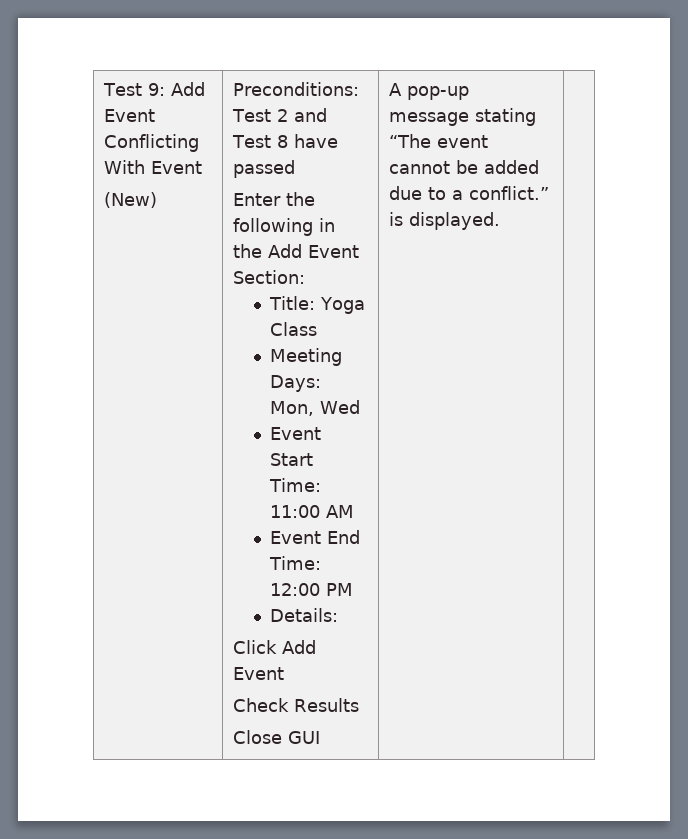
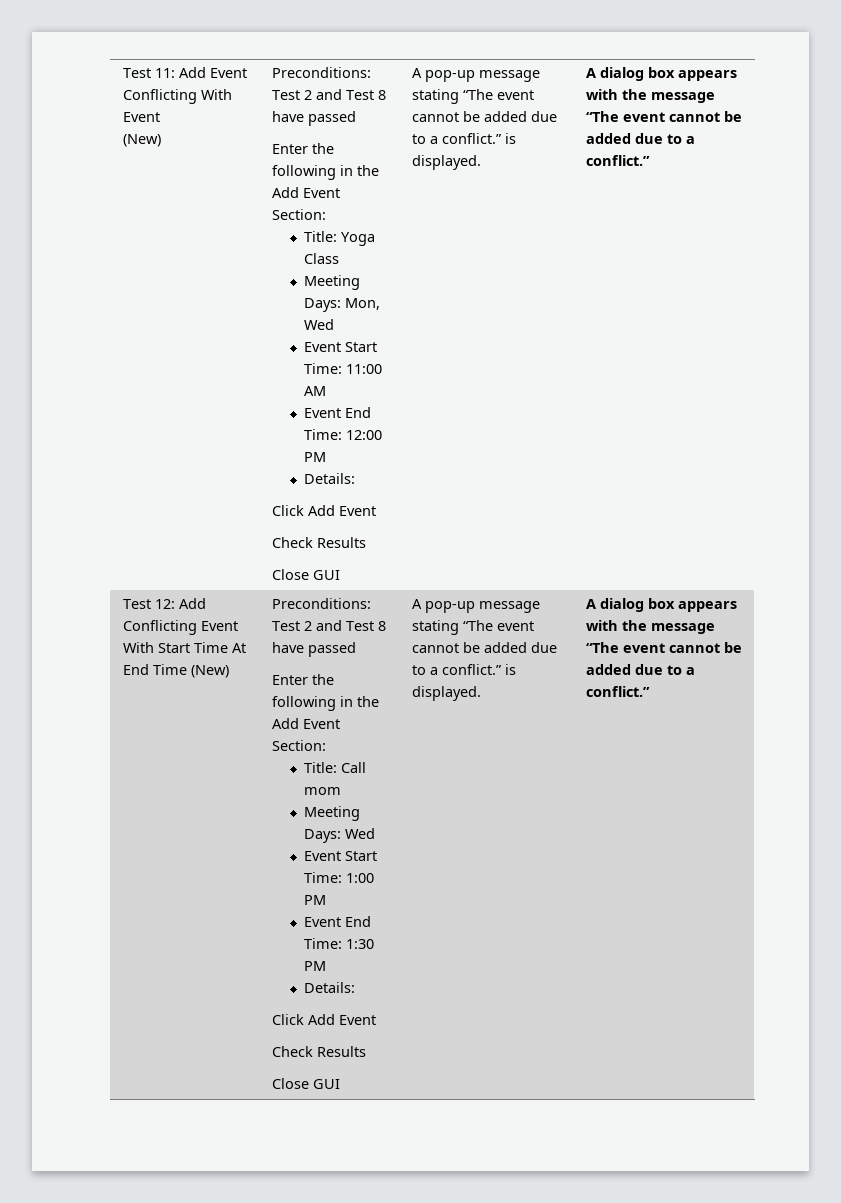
[102,83,165,96] Test 9: -> [122,68,175,78] Test 11:
(500, 221) none -> [585,67,737,81] [585,89,715,103] [585,111,742,122] [585,133,695,144] [585,155,650,166] [122,598,206,609] [122,620,238,635] [122,642,246,653] [122,664,229,678] [271,598,371,609] [271,620,386,631] [271,642,356,657] [271,674,334,685] [271,696,379,711] [271,718,340,729] [271,740,326,751] [304,762,367,773] [304,787,342,795] [304,806,361,821] [304,828,376,843] [304,851,378,861] [304,872,375,883] [304,895,327,905] [304,916,372,927] [304,938,375,949] [304,961,327,971] [304,982,356,993] [271,1014,376,1025] [271,1046,366,1057] [271,1078,340,1089] [411,599,540,613] [411,620,534,635] [411,642,557,653] [411,664,516,675] [411,686,481,701] [585,598,737,612] [585,620,715,634] [585,642,742,653] [585,664,695,675] [585,686,650,697] A dialog box appears with the message “The event cannot be added due to a conflict.” // Test 12: Add Conflicting Event With Start Time At End Time (New) | Preconditions: Test 2 and Test 8 have passed // Enter the following in the Add Event Section: // Title: Call mom // Meeting Days: Wed // Event Start Time: 1:00 PM // Event End Time: 1:30 PM // Details: // Click Add Event // Check Results // Close GUI | A pop-up message stating “The event cannot be added due to a conflict.” is displayed. | A dialog box appears with the message “The event cannot be added due to a conflict.”

